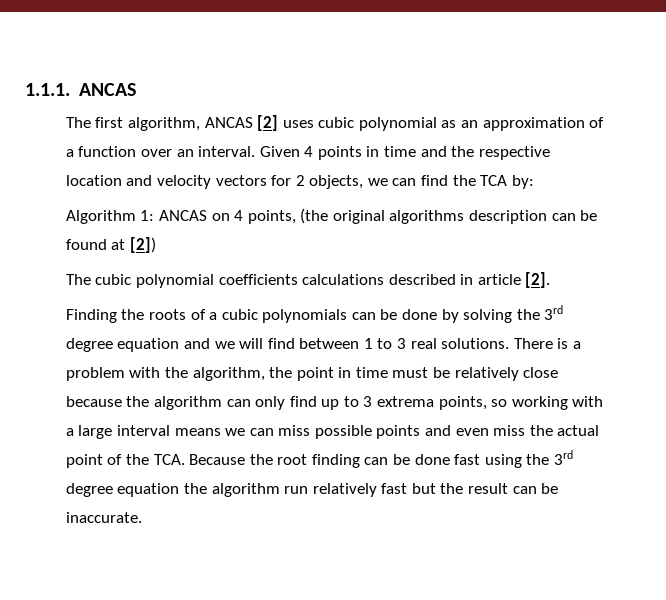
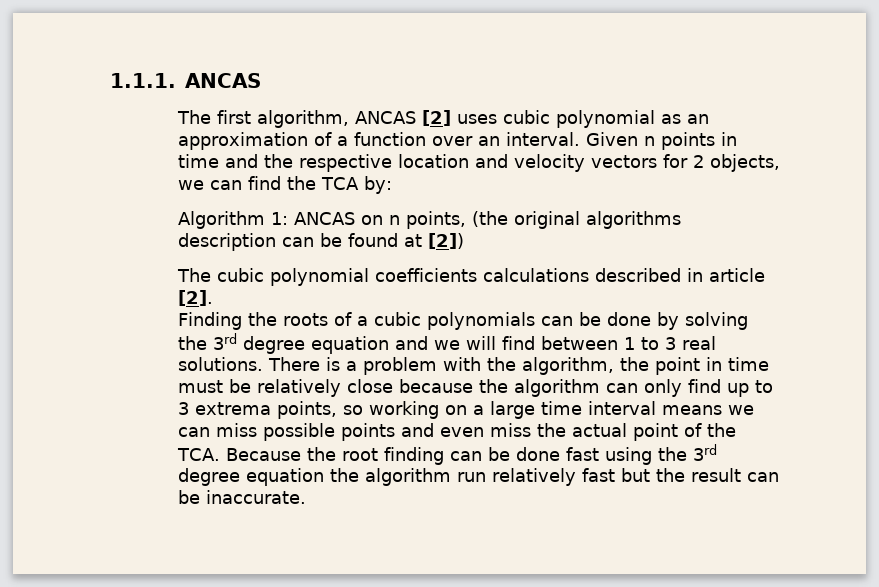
[304,146,314,157] 4 -> [644,136,656,146] n
[234,210,244,221] 4 -> [389,215,401,225] n
[572,396,604,407] with -> [445,405,468,415] on
(113, 432) none -> [541,401,583,415] time

